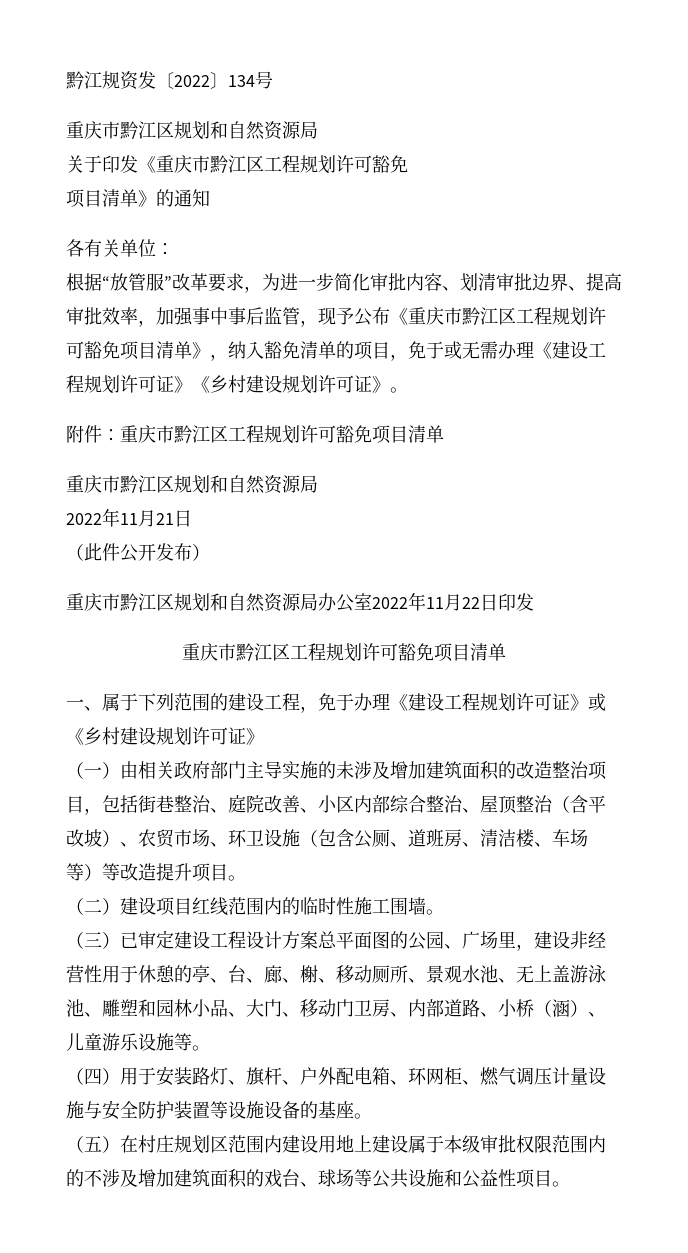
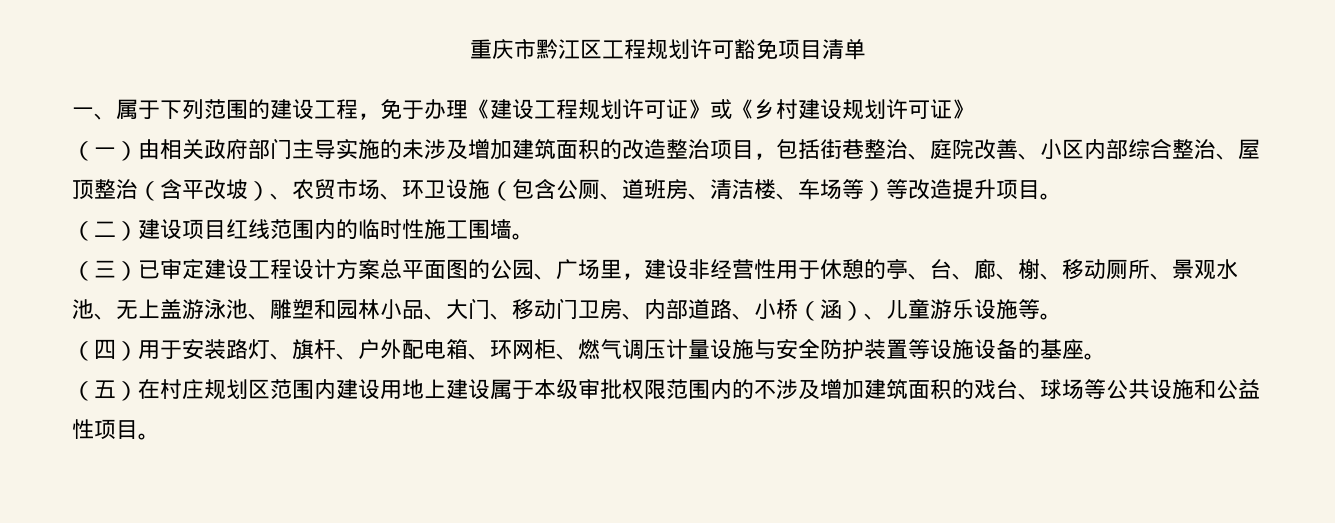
[66,71,273,90] [66,121,318,140] [66,155,408,174] [66,189,210,208] [66,239,174,257] [66,273,622,293] [66,307,606,327] [66,341,606,361] [66,375,408,394] [66,425,444,444] [66,475,318,494] [66,508,192,527] [66,543,210,562] [66,592,534,612] 黔江规资发〔2022〕134号 // 重庆市黔江区规划和自然资源局 // 关于印发《重庆市黔江区工程规划许可豁免 // 项目清单》的通知 // 各有关单位： // 根据“放管服”改革要求，为进一步简化审批内容、划清审批边界、提高审批效率，加强事中事后监管，现予公布《重庆市黔江区工程规划许可豁免项目清单》，纳入豁免清单的项目，免于或无需办理《建设工程规划许可证》《乡村建设规划许可证》。 // 附件：重庆市黔江区工程规划许可豁免项目清单 // 重庆市黔江区规划和自然资源局 // 2022年11月21日 // （此件公开发布） // 重庆市黔江区规划和自然资源局办公室2022年11月22日印发 // -> (469, 49) none

